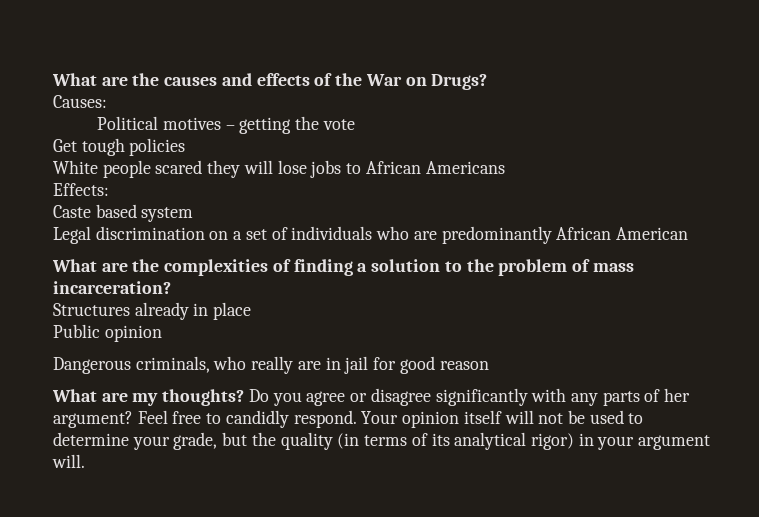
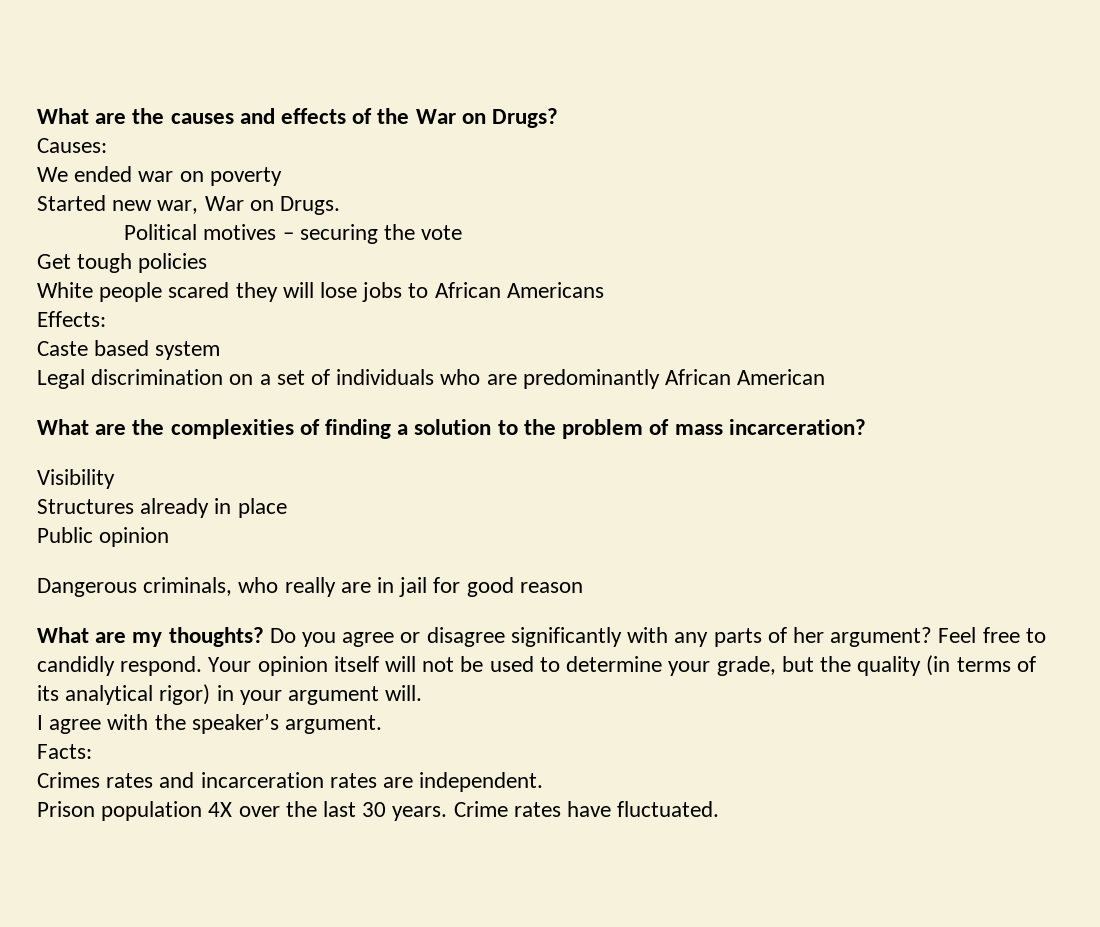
(107, 101) none -> [37,166,282,186] [37,195,341,215] // We ended war on poverty // Started new war, War on Drugs.
[239,117,292,134] getting -> [299,224,378,244] securing
(171, 287) none -> [37,469,115,489] // Visibility
(85, 461) none -> [37,713,383,734] [37,744,92,759] [37,772,544,792] [37,801,720,821] // I agree with the speaker’s argument. // Facts: // Crimes rates and incarceration rates are independent. // Prison population 4X over the last 30 years. Crime rates have fluctuated.

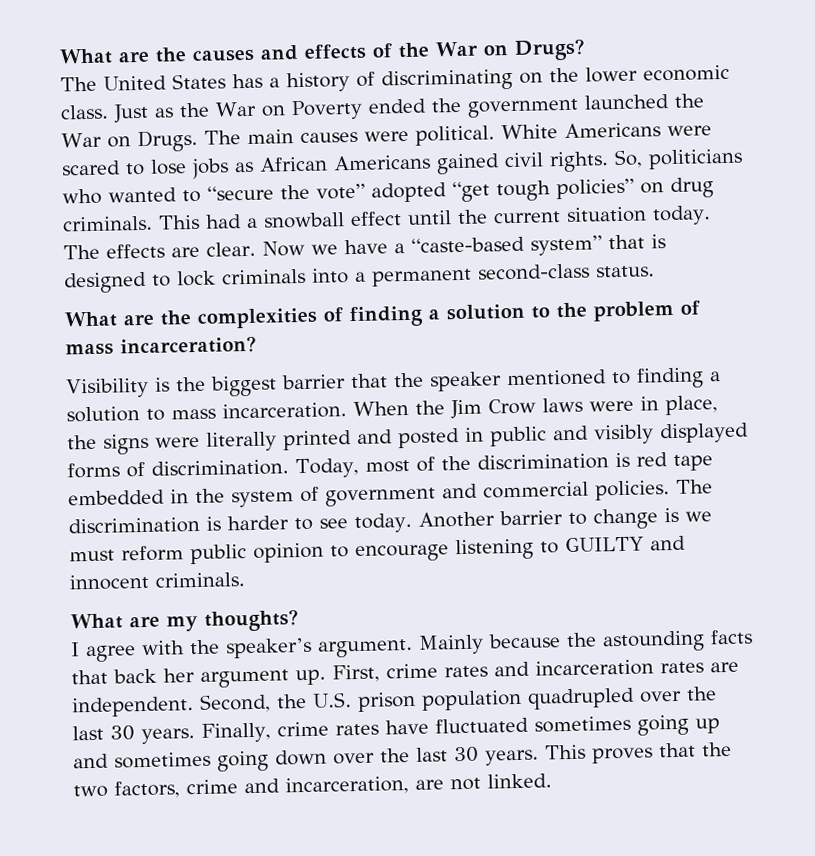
[37,138,107,153] [37,166,282,186] [37,195,341,215] [124,224,463,244] [37,253,208,273] [37,282,314,302] Causes: // We ended war on poverty // Started new war, War on Drugs. // Political motives – securing the vote // Get tough policies // White people scared they will -> [60,64,730,93] [60,93,705,124] [61,122,712,153] [61,160,145,176] The United States has a history of discriminating on the lower economic class. Just as the War on Poverty ended the government launched the War on Drugs. The main causes were political. White Americans were scared to
[408,283,429,298] to -> [234,161,254,173] as
[37,311,106,327] [37,340,221,360] [37,369,826,389] // Effects: // Caste based system // Legal discrimination on a set of individuals who are predominantly African American -> [436,148,743,175] [62,177,714,205] [62,205,711,232] [63,234,666,260] [64,263,655,294] gained civil rights. So, politicians who wanted to “secure the vote” adopted “get tough policies” on drug criminals. This had a snowball effect until the current situation today. The effects are clear. Now we have a “caste-based system” that is designed to lock criminals into a permanent second-class status.
[37,498,287,518] [37,527,170,547] [37,577,583,597] [37,627,1046,647] [37,655,1036,676] [37,684,423,705] // Structures already in place // Public opinion // Dangerous criminals, who really are in jail for good reason // What are my thoughts? Do you agree or disagree significantly with any parts of her argument? Feel free to candidly respond. Your opinion itself will not be used to determine your grade, but the quality (in terms of its analytical rigor) in your argument will. -> [154,367,721,397] [66,395,718,423] [67,422,749,455] [67,452,713,479] [68,479,713,508] [68,507,712,535] [69,535,686,565] [69,572,245,591] [70,609,299,632] is the biggest barrier that the speaker mentioned to finding a solution to mass incarceration. When the Jim Crow laws were in place, the signs were literally printed and posted in public and visibly displayed forms of discrimination. Today, most of the discrimination is red tape embedded in the system of government and commercial policies. The discrimination is harder to see today. Another barrier to change is we must reform public opinion to encourage listening to GUILTY and innocent criminals. // What are my thoughts?
[37,744,92,759] [37,772,100,788] // Facts: // Crimes -> [418,629,753,655] [71,663,438,688] Mainly because the astounding facts that back her argument up. First, crime
[37,801,720,821] // Prison population 4X over the last 30 years. Crime rates have fluctuated. -> [199,686,717,713] [72,714,720,745] [73,741,732,772] [73,773,552,799] Second, the U.S. prison population quadrupled over the last 30 years. Finally, crime rates have fluctuated sometimes going up and sometimes going down over the last 30 years. This proves that the two factors, crime and incarceration, are not linked.

